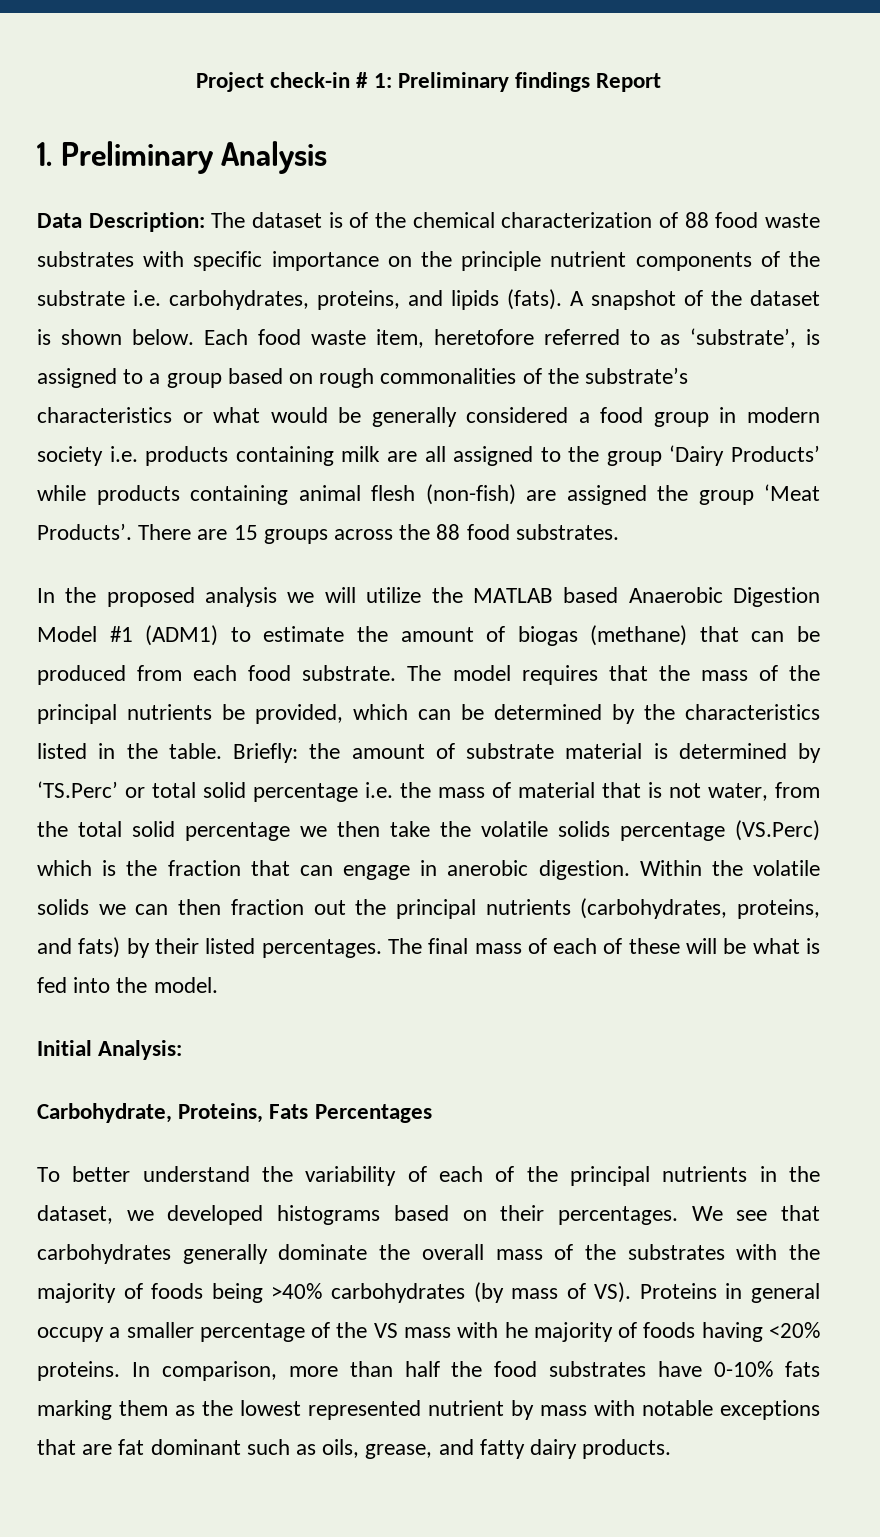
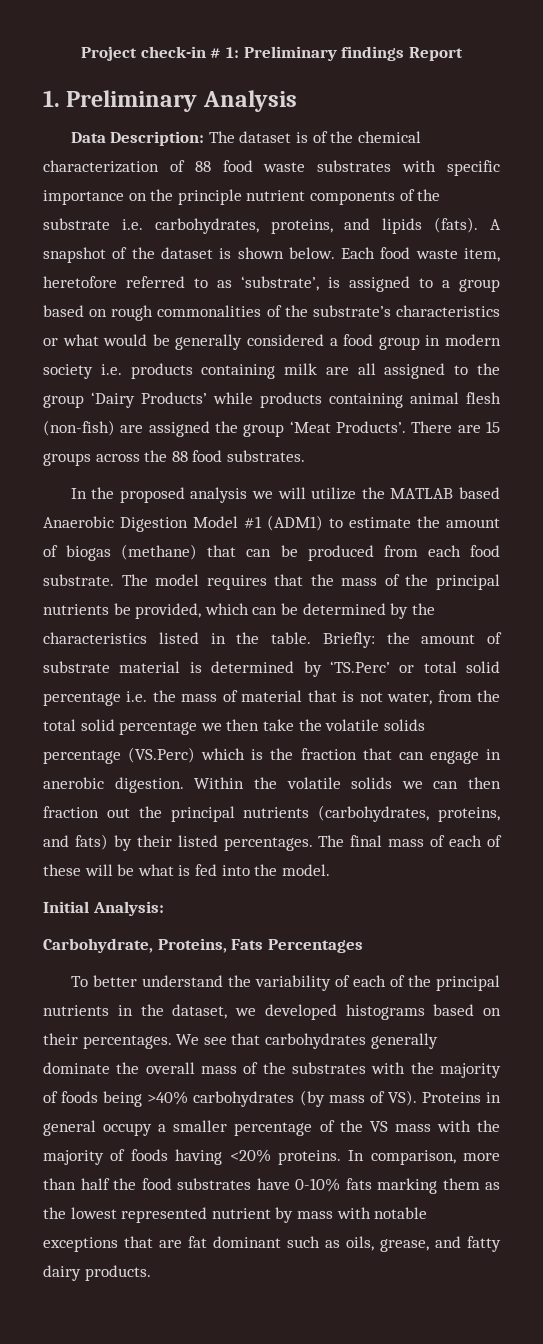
[504,1322,528,1338] he -> [477,1120,501,1132] the

